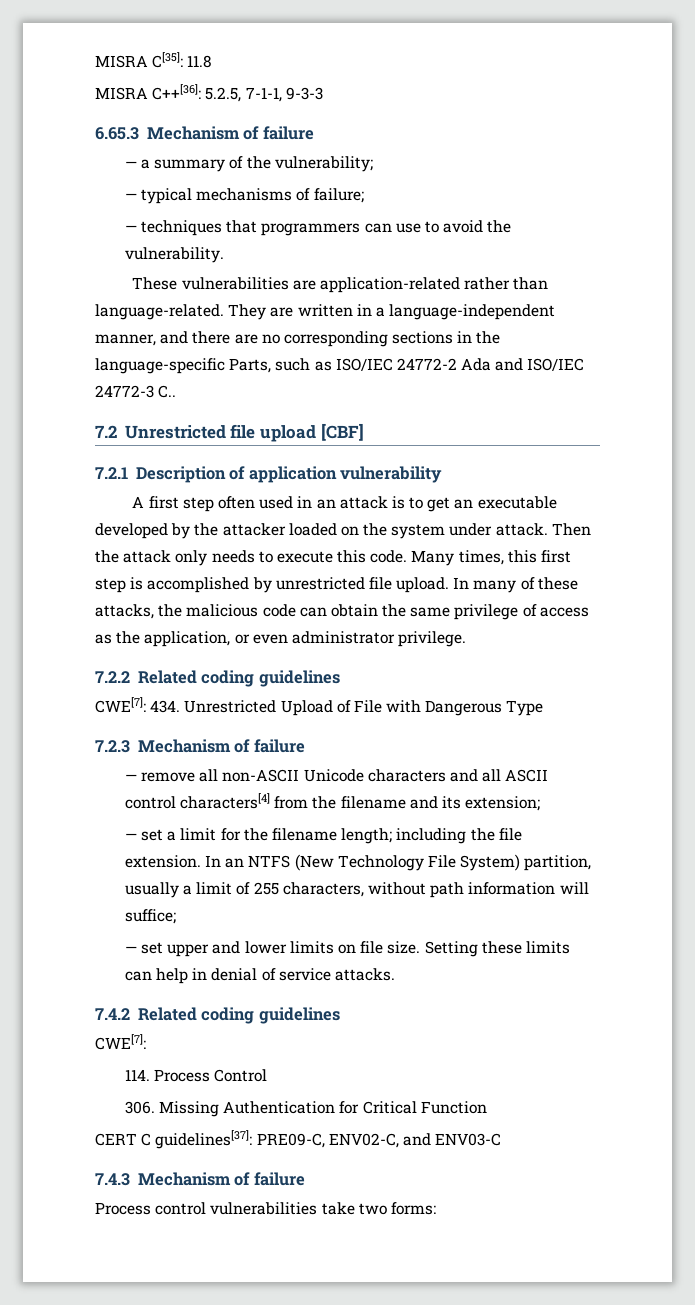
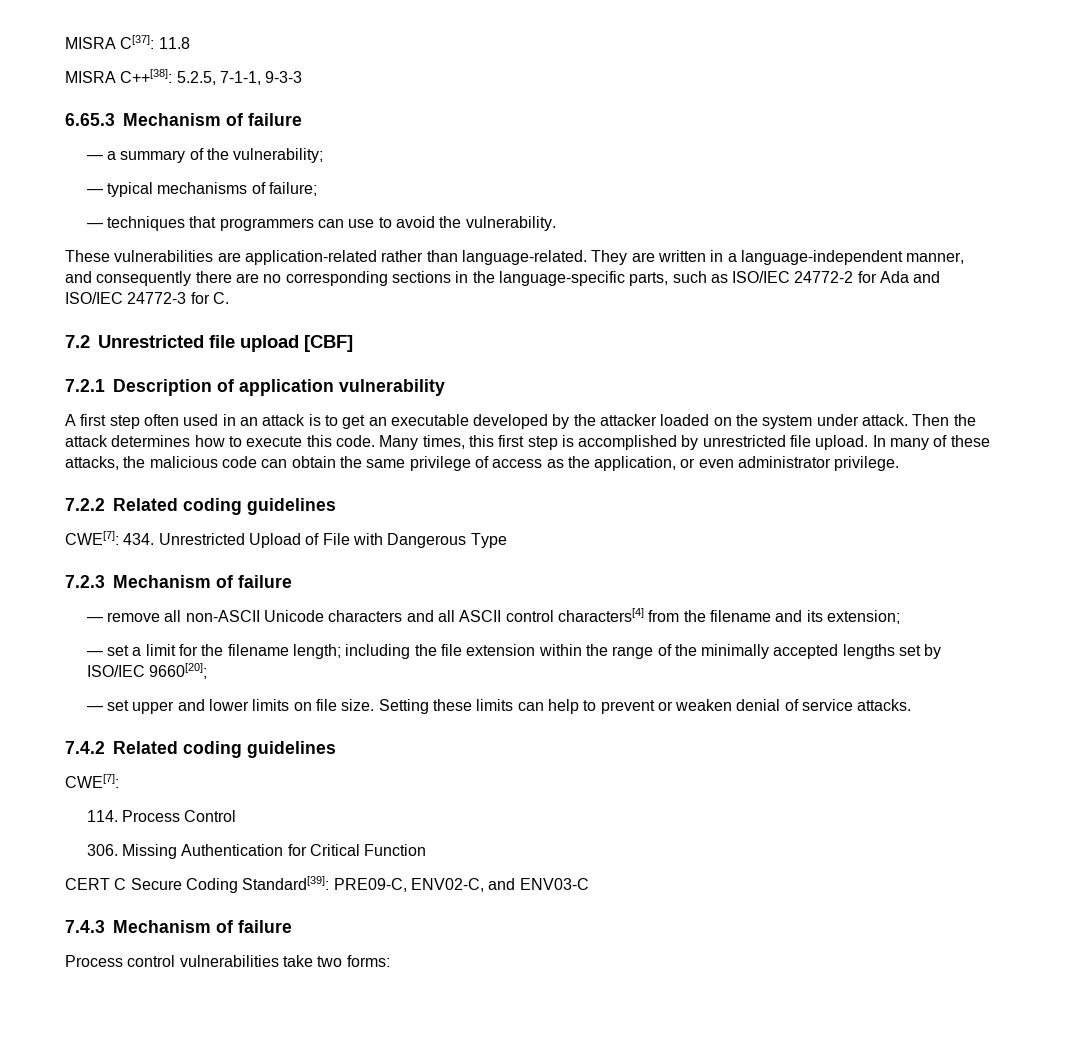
[95,52,184,68] MISRA C[35]: -> [65,35,155,49] MISRA C[37]:
[152,84,202,100] C++[36]: -> [120,69,173,83] C++[38]:
(189, 337) none -> [96,271,192,286] consequently
[229,358,272,373] Parts, -> [629,272,669,286] parts,
(457, 364) none -> [857,271,877,283] for
[158,385,177,398] C.. -> [190,292,229,304] for C.
[175,550,255,566] only needs -> [111,435,225,447] determines how
[124,854,592,871] [124,882,589,898] [124,909,176,924] extension. In an NTFS (New Technology File System) partition, usually a limit of 255 characters, without path information will suffice; -> [466,644,942,659] [86,663,208,679] extension within the range of the minimally accepted lengths set by ISO/IEC 9660[20];
[192,968,208,980] in -> [583,699,733,714] to prevent or weaken
[155,1130,253,1149] guidelines[37]: -> [130,876,330,893] Secure Coding Standard[39]:

